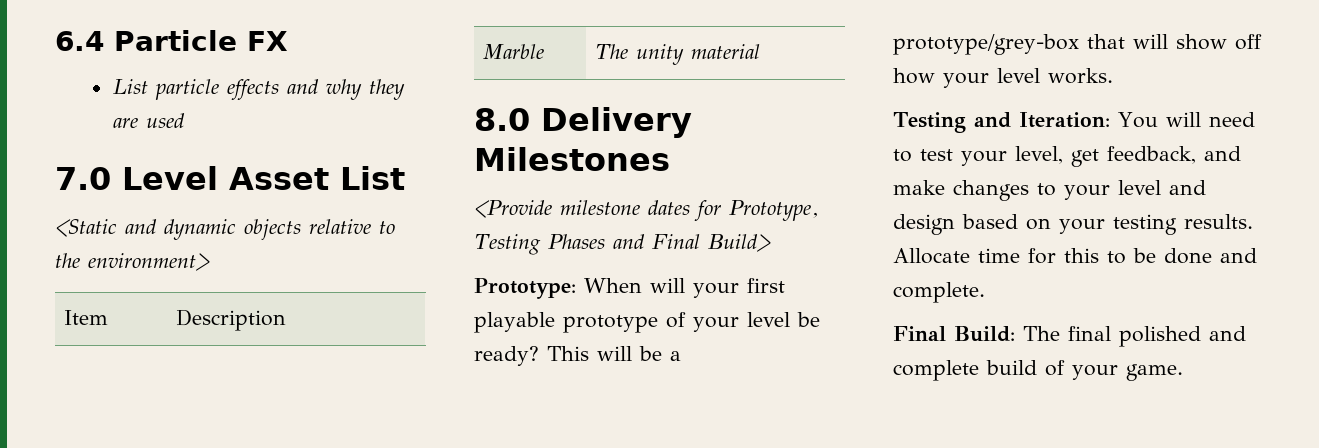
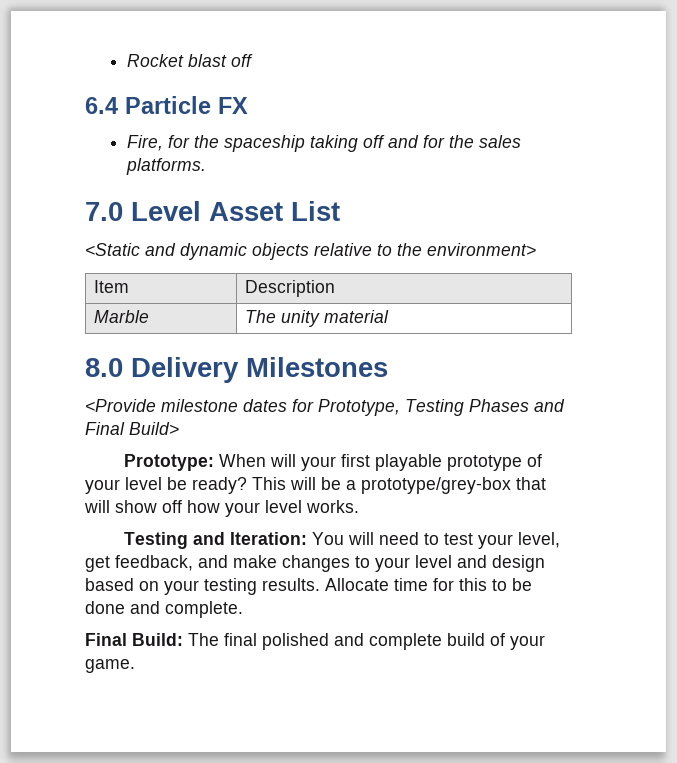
(55, 41) none -> [127,54,254,67] Rocket blast off //
[112,79,405,100] [112,113,185,128] List particle effects and why they are used -> [127,135,522,152] [126,158,207,175] Fire, for the spaceship taking off and for the sales platforms.

